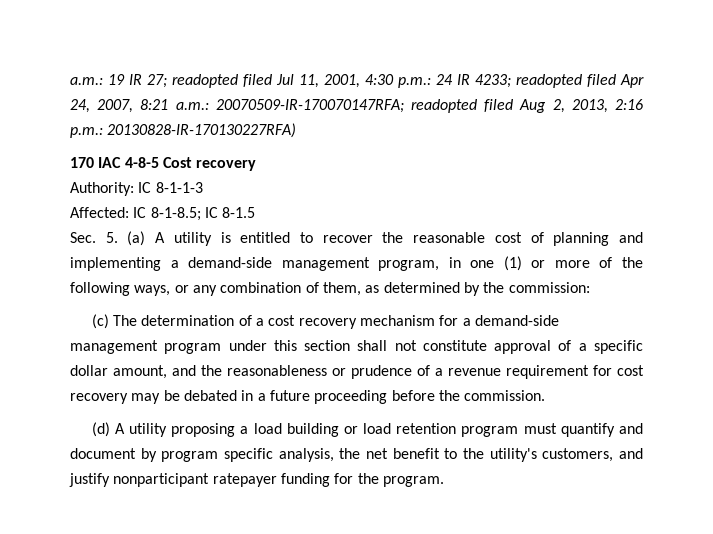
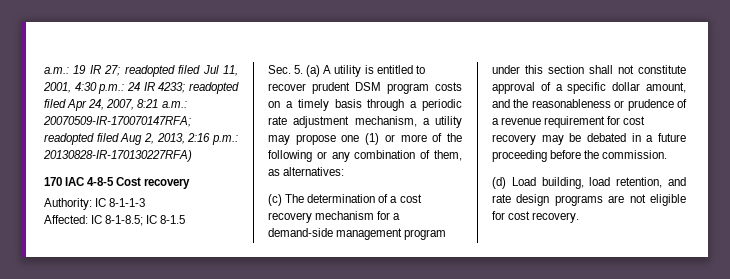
[382,232,643,246] [70,257,461,271] the reasonable cost of planning and implementing a demand-side management program, in -> [312,82,462,94] [268,99,462,111] [268,116,462,128] [268,134,336,145] prudent DSM program costs on a timely basis through a periodic rate adjustment mechanism, a utility may propose
[134,285,171,296] ways, -> (312, 156) none
[383,282,590,296] determined by the commission: -> [283,167,345,176] alternatives:
[114,423,644,437] [70,448,644,462] [69,473,444,487] A utility proposing a load building or load retention program must quantify and document by program specific analysis, the net benefit to the utility's customers, and justify nonparticipant ratepayer funding for the program. -> [511,177,686,189] [492,194,686,206] [492,211,580,223] Load building, load retention, and rate design programs are not eligible for cost recovery.

